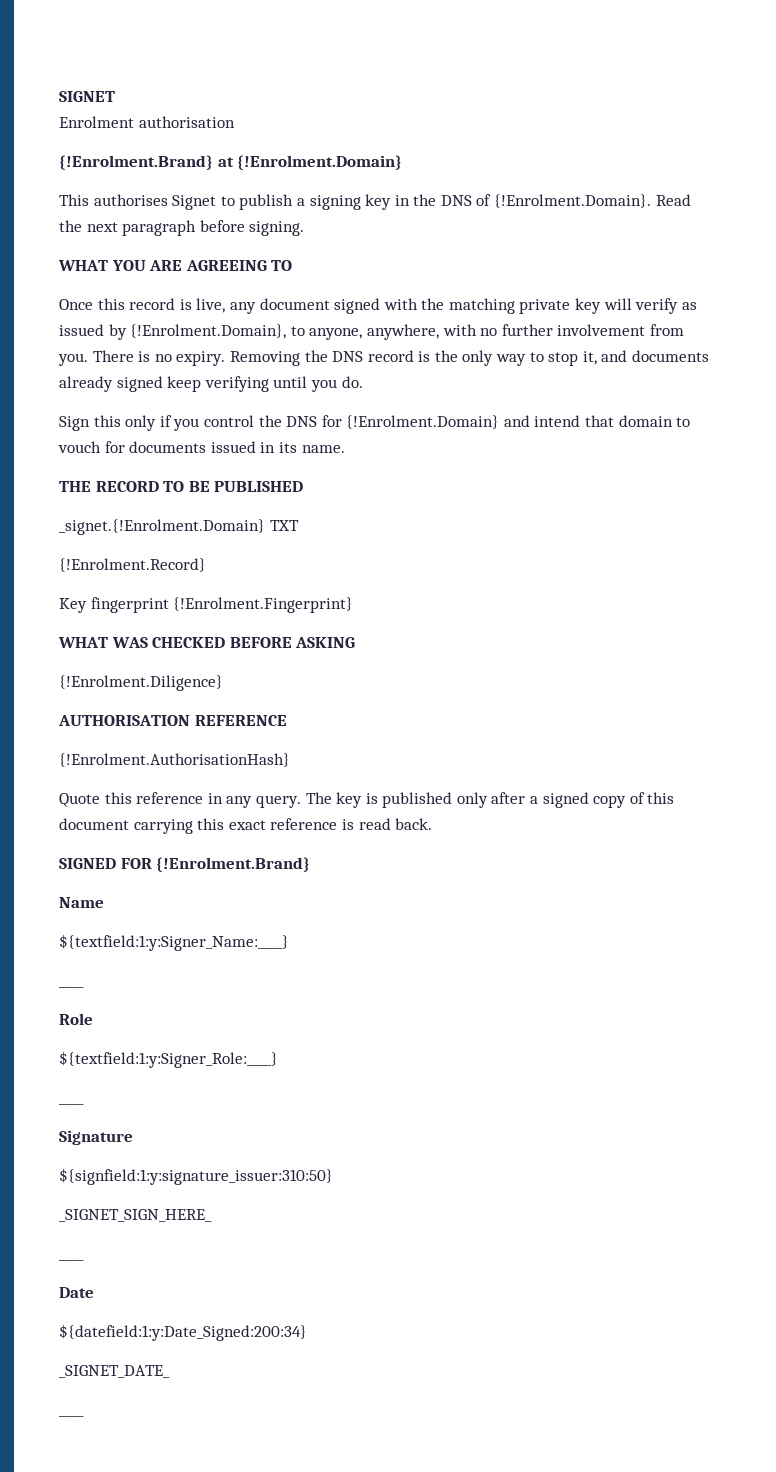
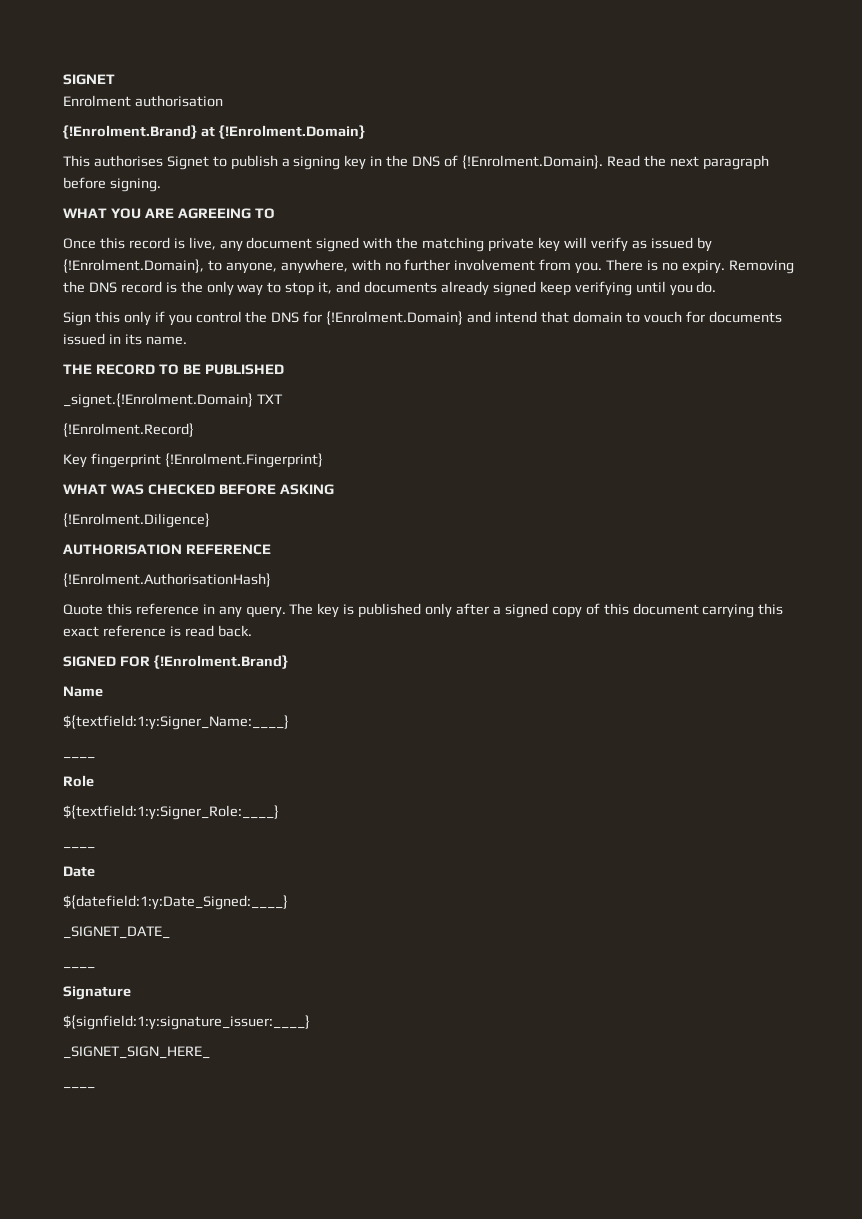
(84, 1104) none -> [63,866,95,877] [63,895,288,910] [63,926,170,939] [63,966,95,969] // Date // ${datefield:1:y:Date_Signed:____} // _SIGNET_DATE_ // ____
[59,1168,333,1185] ${signfield:1:y:signature_issuer:310:50} -> [63,1015,310,1030] ${signfield:1:y:signature_issuer:____}
[59,1287,94,1298] [59,1324,307,1341] [59,1365,170,1378] [59,1415,84,1417] // Date // ${datefield:1:y:Date_Signed:200:34} // _SIGNET_DATE_ // ____ -> (95, 1087) none

